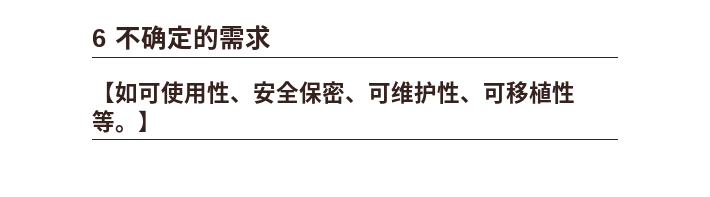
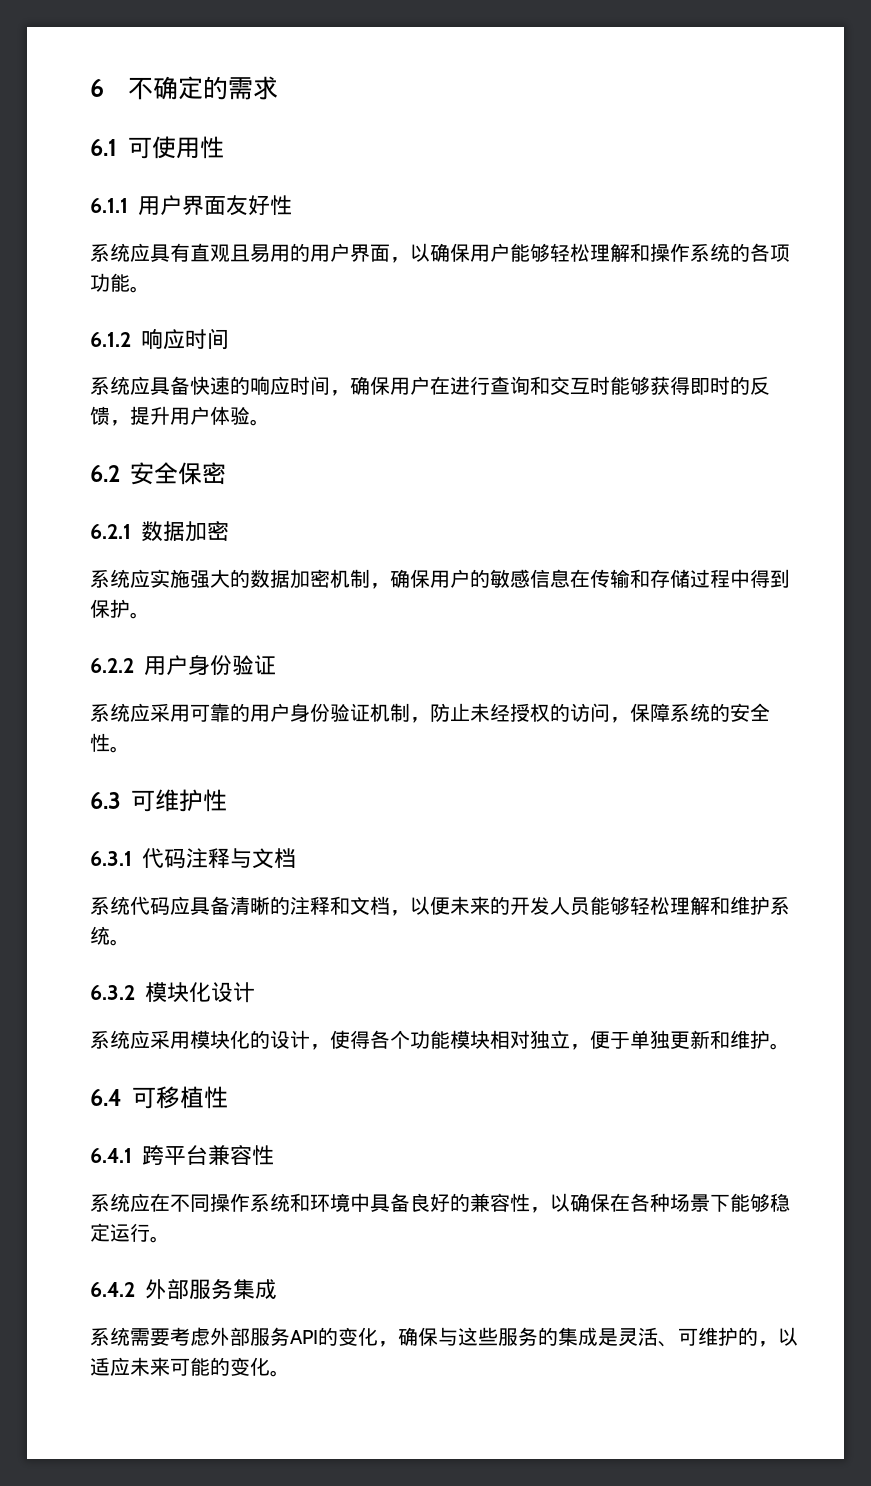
[92,81,138,104] 【如 -> [90,139,117,156] 6.1
[230,81,575,104] [92,110,161,133] 、安全保密、可维护性、可移植性等。】 -> [90,195,292,216] [90,243,790,263] [90,273,150,293] [90,328,229,350] [90,376,770,396] [90,406,270,426] [90,462,226,485] [90,521,229,542] [90,569,790,589] [90,599,150,619] [90,655,276,675] [90,703,770,723] [90,733,130,753] [90,789,227,812] [90,848,296,869] [90,896,790,916] [90,926,130,946] [90,982,255,1003] [90,1030,790,1050] [90,1086,228,1109] [90,1145,274,1165] [90,1193,790,1213] [90,1223,170,1243] [90,1279,277,1300] [90,1327,798,1347] [90,1357,290,1377] // 6.1.1用户界面友好性 // 系统应具有直观且易用的用户界面，以确保用户能够轻松理解和操作系统的各项功能。 // 6.1.2响应时间 // 系统应具备快速的响应时间，确保用户在进行查询和交互时能够获得即时的反馈，提升用户体验。 // 6.2安全保密 // 6.2.1数据加密 // 系统应实施强大的数据加密机制，确保用户的敏感信息在传输和存储过程中得到保护。 // 6.2.2用户身份验证 // 系统应采用可靠的用户身份验证机制，防止未经授权的访问，保障系统的安全性。 // 6.3可维护性 // 6.3.1代码注释与文档 // 系统代码应具备清晰的注释和文档，以便未来的开发人员能够轻松理解和维护系统。 // 6.3.2模块化设计 // 系统应采用模块化的设计，使得各个功能模块相对独立，便于单独更新和维护。 // 6.4可移植性 // 6.4.1跨平台兼容性 // 系统应在不同操作系统和环境中具备良好的兼容性，以确保在各种场景下能够稳定运行。 // 6.4.2外部服务集成 // 系统需要考虑外部服务API的变化，确保与这些服务的集成是灵活、可维护的，以适应未来可能的变化。

